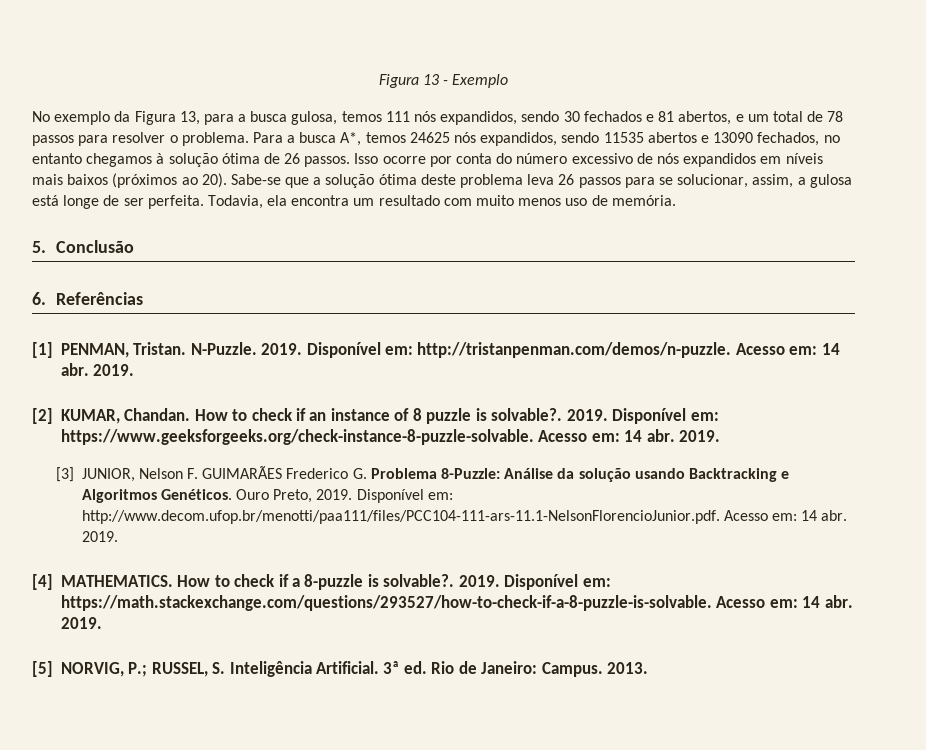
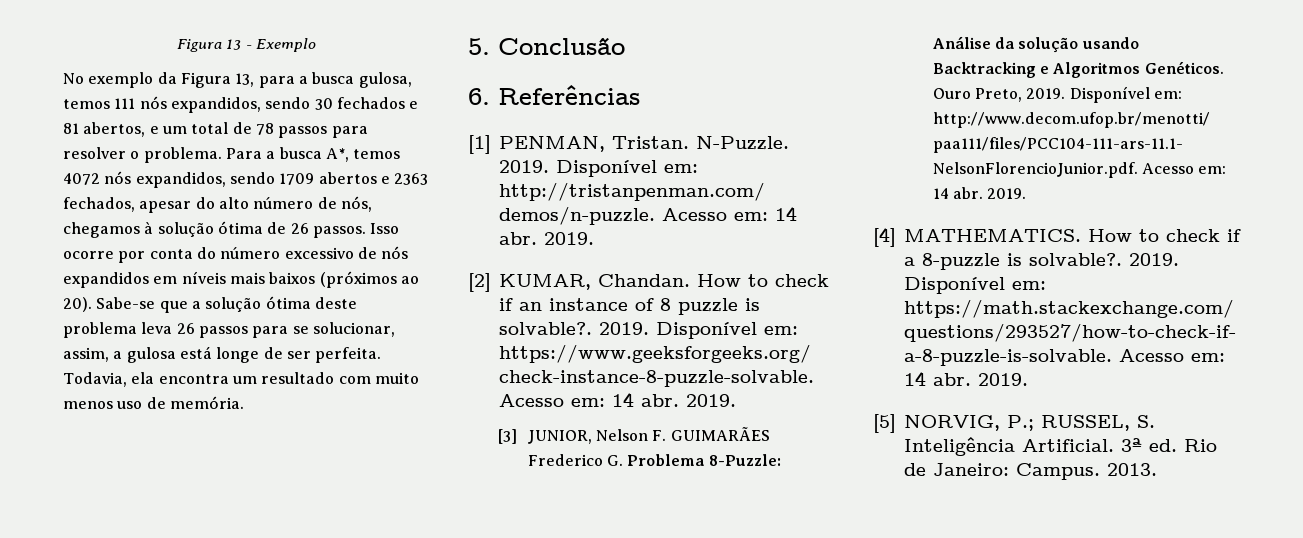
[409,132,644,146] 24625 nós expandidos, sendo 11535 -> [63,171,315,188] 4072 nós expandidos, sendo 1709
[713,132,840,146] [32,153,82,164] 13090 fechados, no entanto -> [394,173,429,185] [63,196,372,213] 2363 fechados, apesar do alto número de nós,

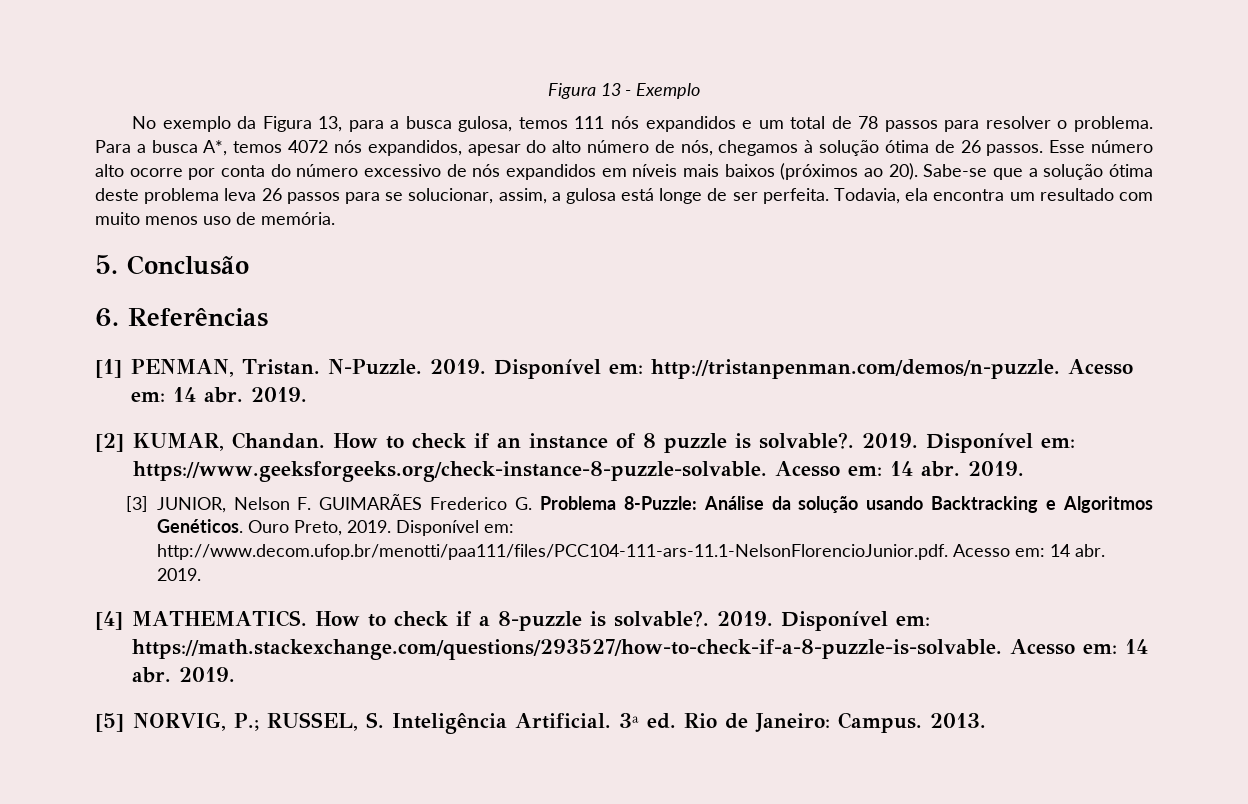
[170,97,419,113] [63,122,146,137] expandidos, sendo 30 fechados e 81 abertos, -> [645,116,736,132] expandidos
[229,172,429,185] [63,197,135,212] sendo 1709 abertos e 2363 fechados, -> (462, 148) none
[370,223,400,234] Isso -> [1049,140,1154,153] [95,164,124,177] Esse número alto

